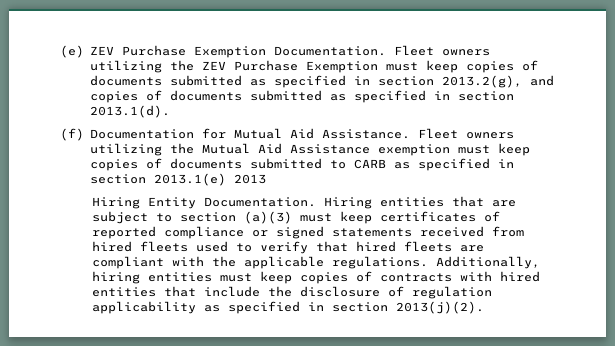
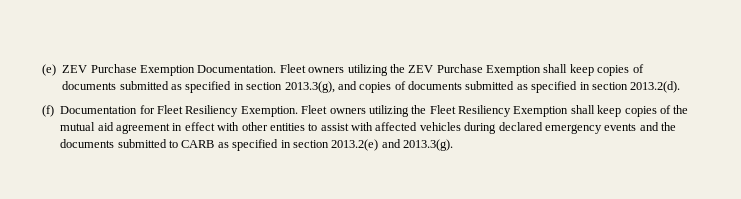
[385,62,418,71] must -> [543,64,568,73] shall
[441,75,522,88] 2013.2(g), -> [284,81,335,93] 2013.3(g),
[89,105,170,118] 2013.1(d). -> [630,81,681,93] 2013.2(d).
[233,128,514,139] [89,143,530,156] [89,158,162,171] Mutual Aid Assistance. Fleet owners utilizing the Mutual Aid Assistance exemption must keep copies of -> [157,105,689,117] [60,122,676,134] Fleet Resiliency Exemption. Fleet owners utilizing the Fleet Resiliency Exemption shall keep copies of the mutual aid agreement in effect with other entities to assist with affected vehicles during declared emergency events and the
[153,173,266,186] [91,196,516,209] [91,211,500,224] [91,226,524,239] [91,241,484,254] [91,256,540,269] [91,271,540,284] [91,286,492,299] [91,301,484,314] 2013.1(e) 2013 // Hiring Entity Documentation. Hiring entities that are subject to section (a)(3) must keep certificates of reported compliance or signed statements received from hired fleets used to verify that hired fleets are compliant with the applicable regulations. Additionally, hiring entities must keep copies of contracts with hired entities that include the disclosure of regulation applicability as specified in section 2013(j)(2). -> [331,139,453,151] 2013.2(e) and 2013.3(g).

